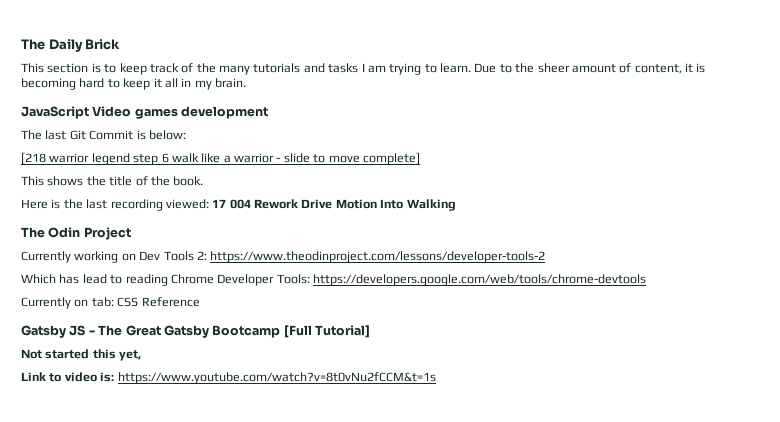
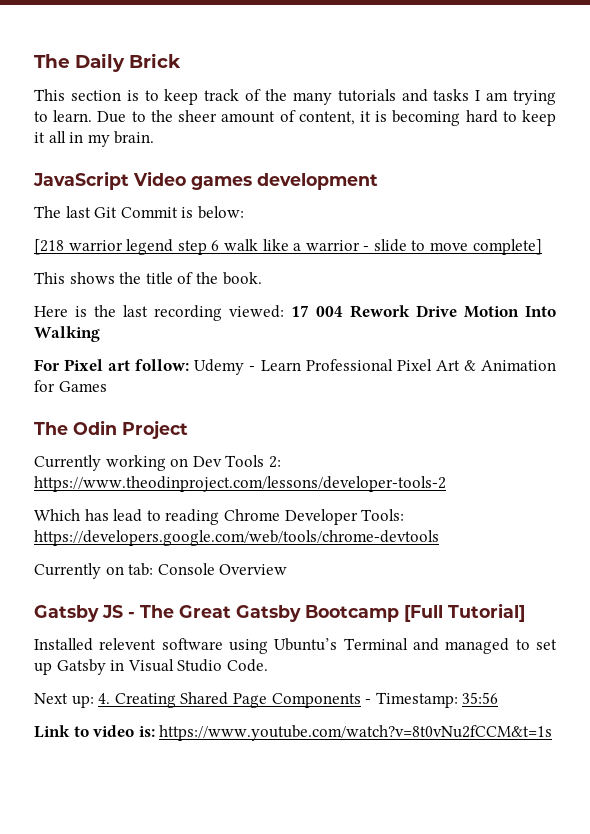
(456, 205) none -> [34,359,556,375] [34,380,107,392] // For Pixel art follow: Udemy - Learn Professional Pixel Art & Animation for Games
[117,297,200,307] CSS Reference -> [157,563,288,575] Console Overview
[21,349,142,361] Not started this yet, -> [34,638,557,654] [34,659,268,675] [34,692,499,708] Installed relevent software using Ubuntu’s Terminal and managed to set up Gatsby in Visual Studio Code. // Next up: 4. Creating Shared Page Components - Timestamp: 35:56

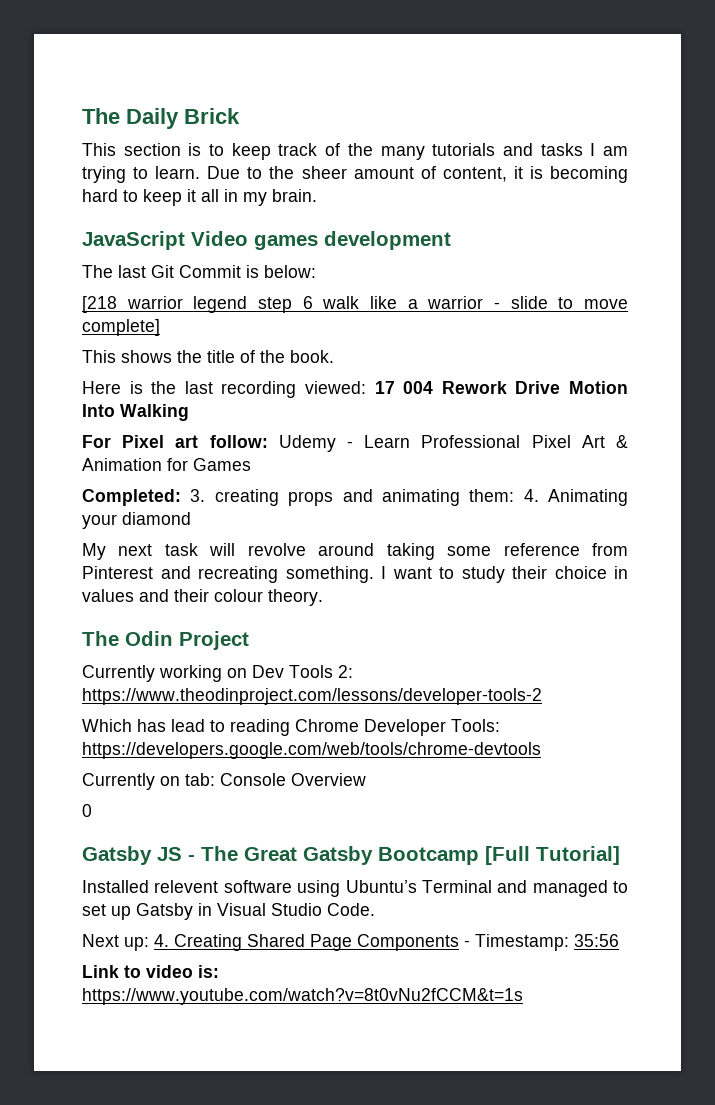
(107, 386) none -> [82,489,628,506] [82,512,191,529] [82,543,629,560] [82,566,628,583] [82,589,323,606] // Completed: 3. creating props and animating them: 4. Animating your diamond // My next task will revolve around taking some reference from Pinterest and recreating something. I want to study their choice in values and their colour theory.
(288, 569) none -> [82,804,92,817] // 0

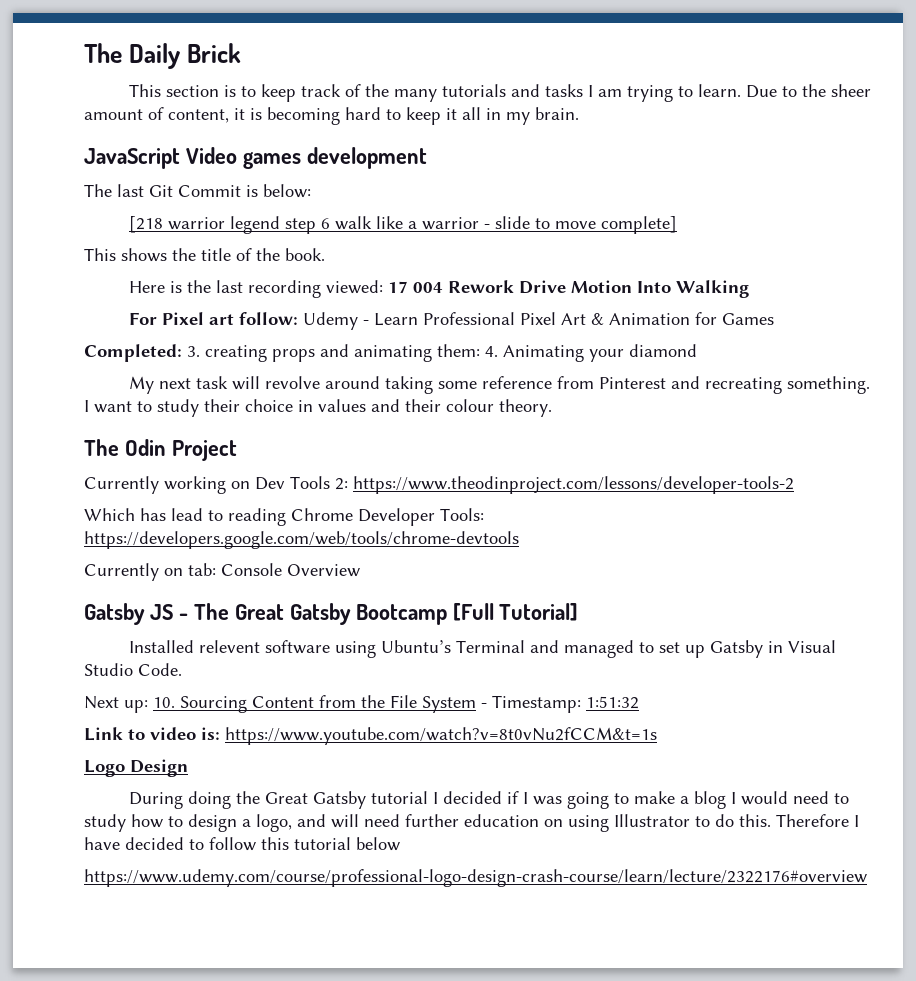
[82,804,92,817] // 0 -> (360, 570) none
[154,934,459,951] 4. Creating Shared Page Components -> [153,695,476,713] 10. Sourcing Content from the File System
[574,934,619,947] 35:56 -> [586,696,639,709] 1:51:32
(523, 996) none -> [84,759,188,777] [128,791,849,809] [84,814,859,832] [84,837,400,851] [84,869,867,887] // Logo Design // During doing the Great Gatsby tutorial I decided if I was going to make a blog I would need to study how to design a logo, and will need further education on using Illustrator to do this. Therefore I have decided to follow this tutorial below // https://www.udemy.com/course/professional-logo-design-crash-course/learn/lecture/2322176#overview

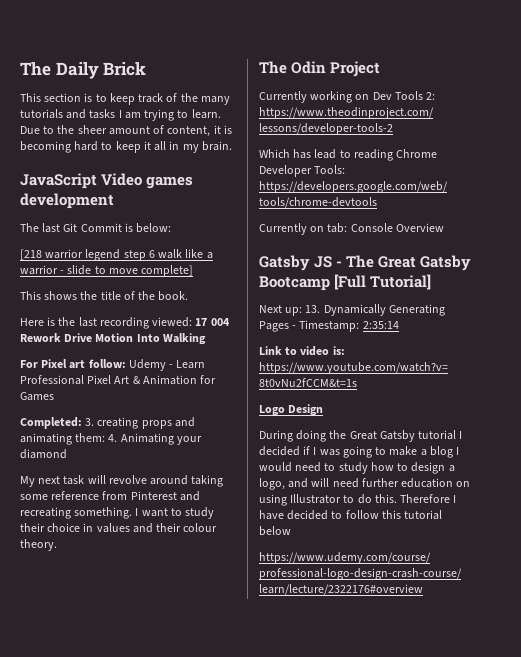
[128,640,836,658] [84,663,182,676] [84,695,476,713] Installed relevent software using Ubuntu’s Terminal and managed to set up Gatsby in Visual Studio Code. // Next up: 10. Sourcing Content from the File System -> [259,304,445,316] [259,321,289,332] Next up: 13. Dynamically Generating Pages
[586,696,639,709] 1:51:32 -> [362,321,399,329] 2:35:14

